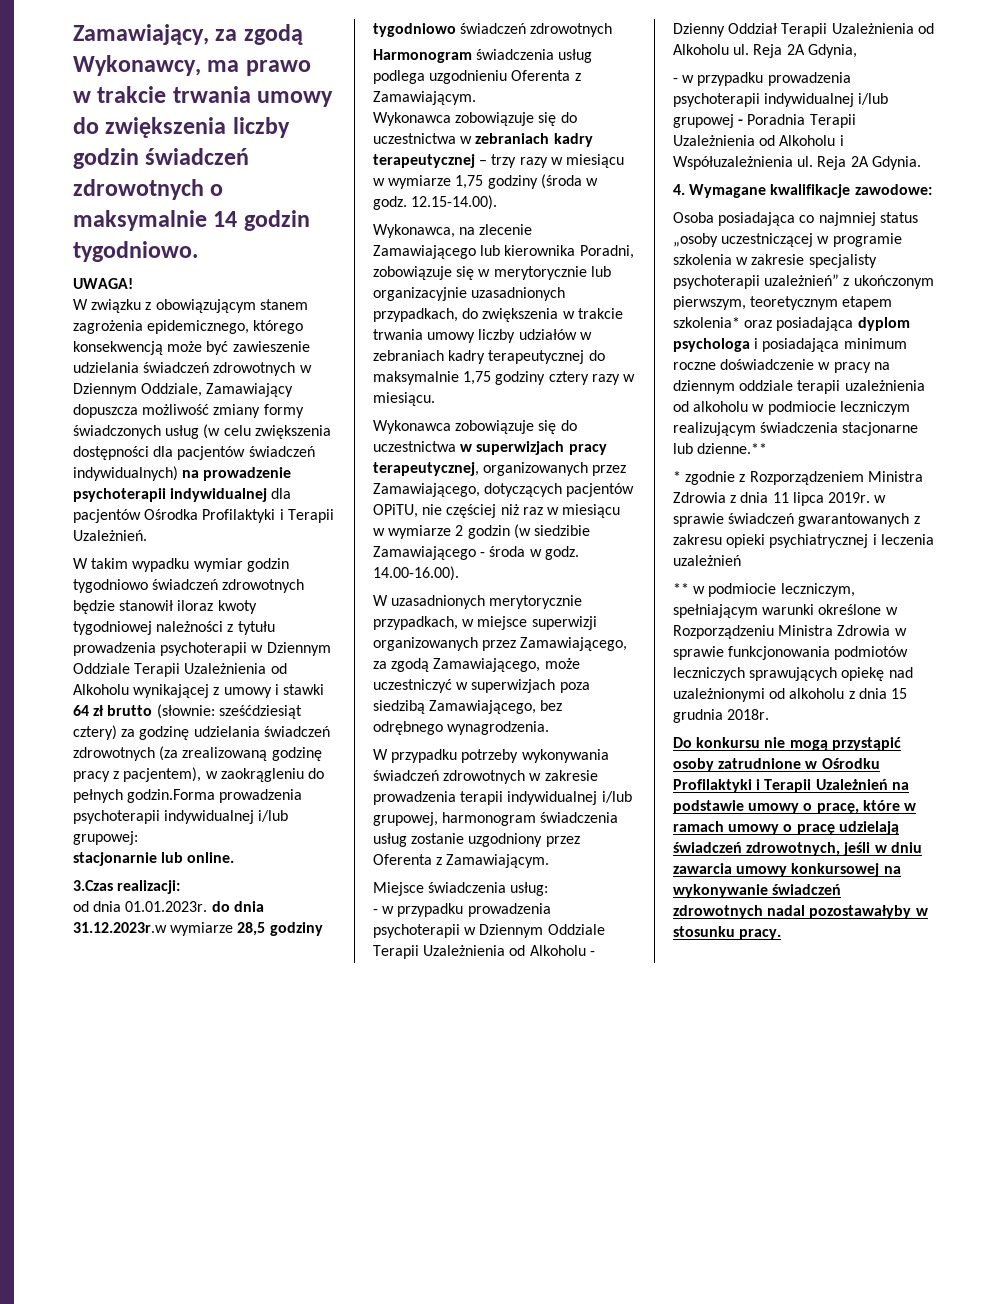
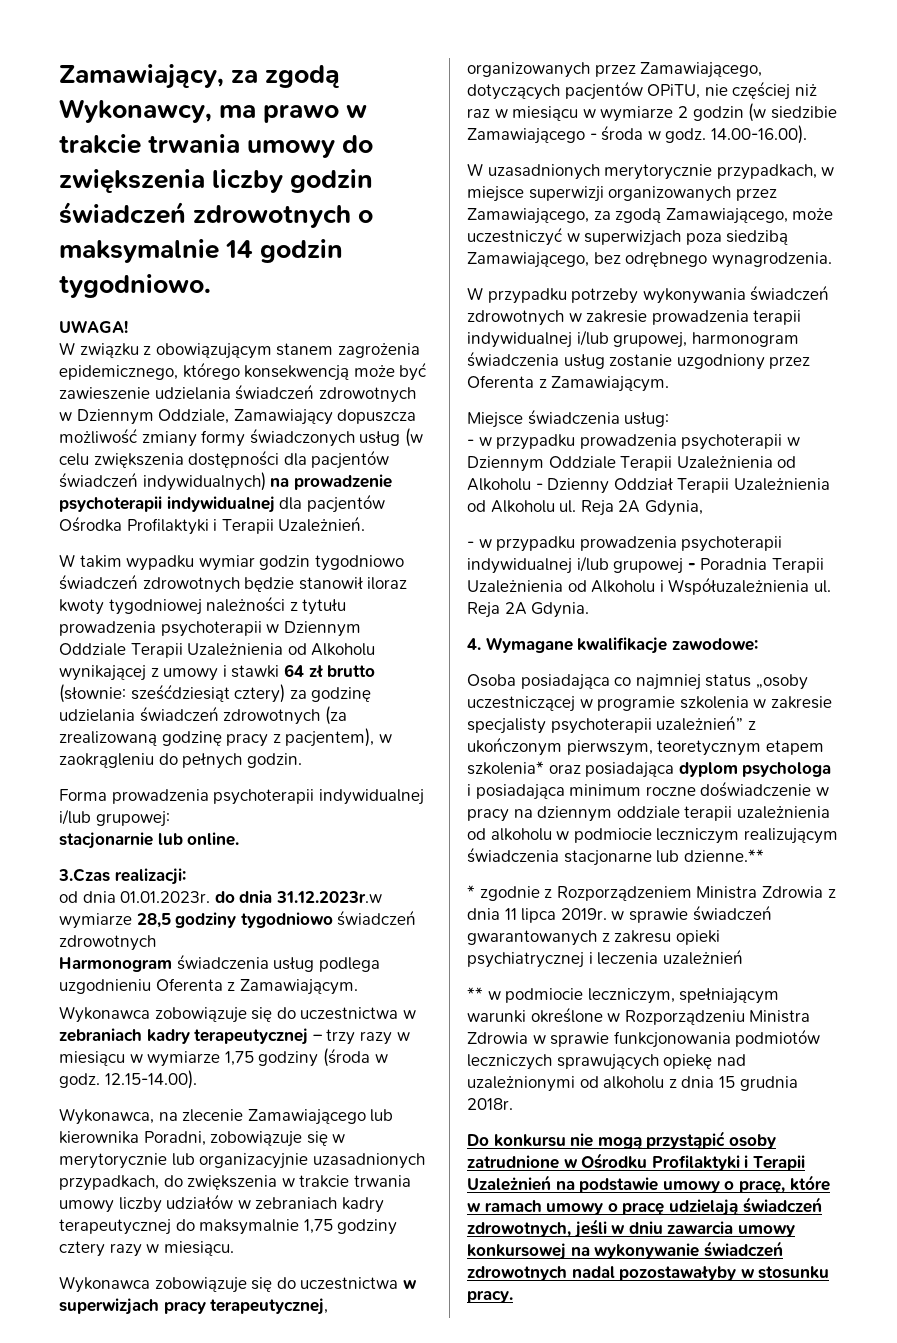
[127,789,216,803] godzin.Forma -> [246,753,302,768] [59,789,107,801] godzin. // Forma

